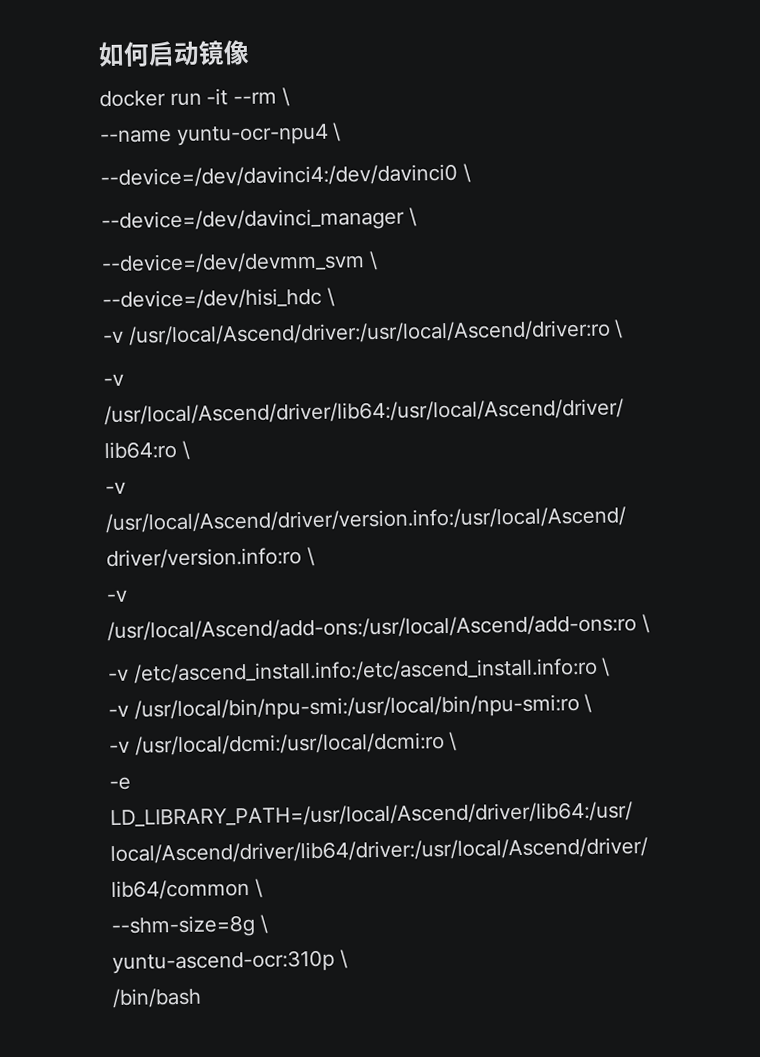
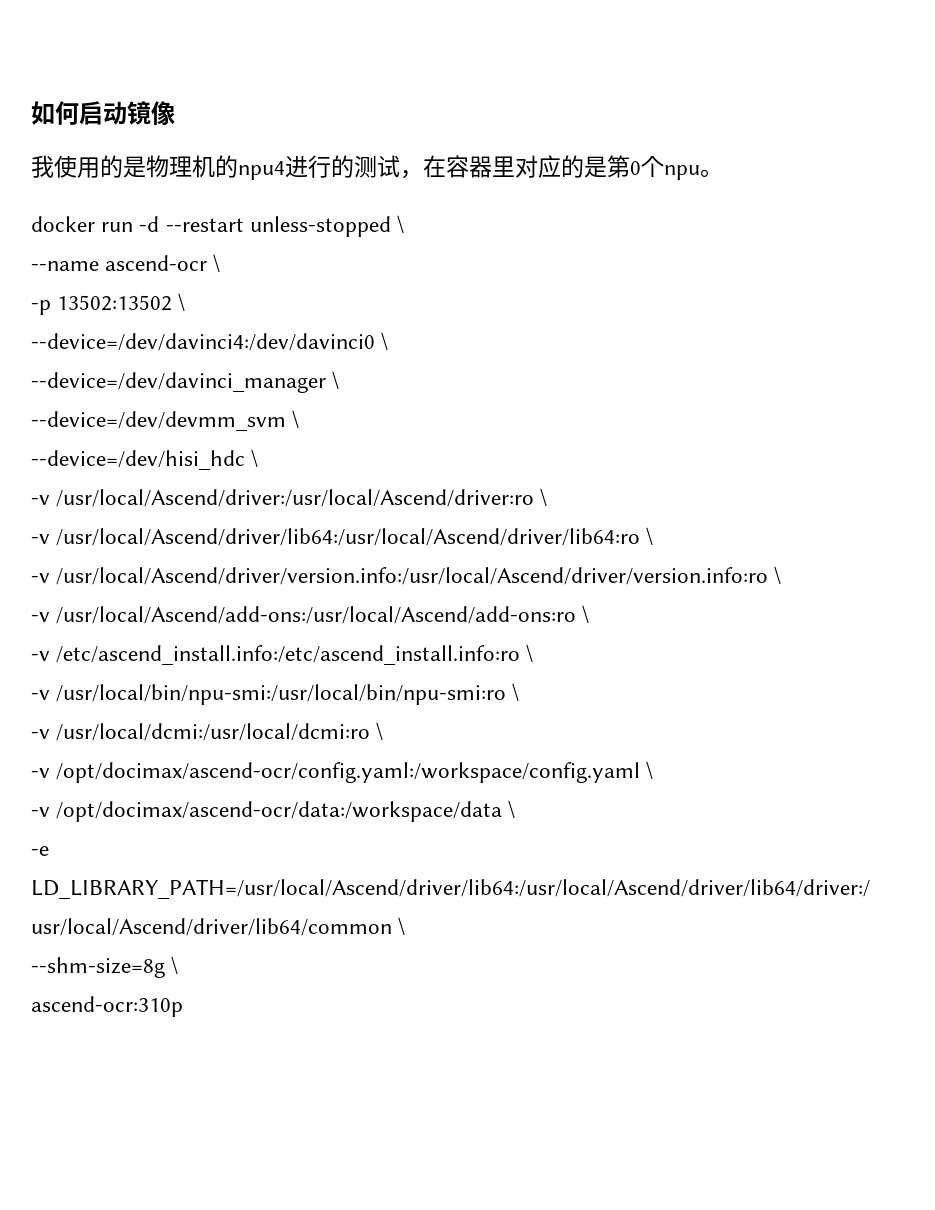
(250, 52) none -> [31,155,723,180] // 我使用的是物理机的npu4进行的测试，在容器里对应的是第0个npu。
[206,88,278,106] -it --rm -> [139,216,391,237] -d --restart unless-stopped
[176,123,329,146] yuntu-ocr-npu4 -> [105,254,221,272] [31,295,173,315] ascend-ocr \ // -p 13502:13502
(458, 741) none -> [31,761,654,783] [31,800,516,822] // -v /opt/docimax/ascend-ocr/config.yaml:/workspace/config.yaml \ // -v /opt/docimax/ascend-ocr/data:/workspace/data \
[112,949,348,975] [112,987,202,1009] yuntu-ascend-ocr:310p \ // /bin/bash -> [31,996,183,1017] ascend-ocr:310p

